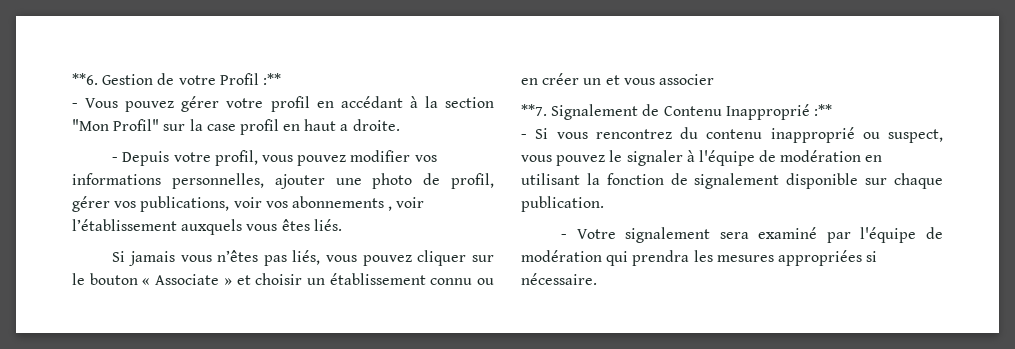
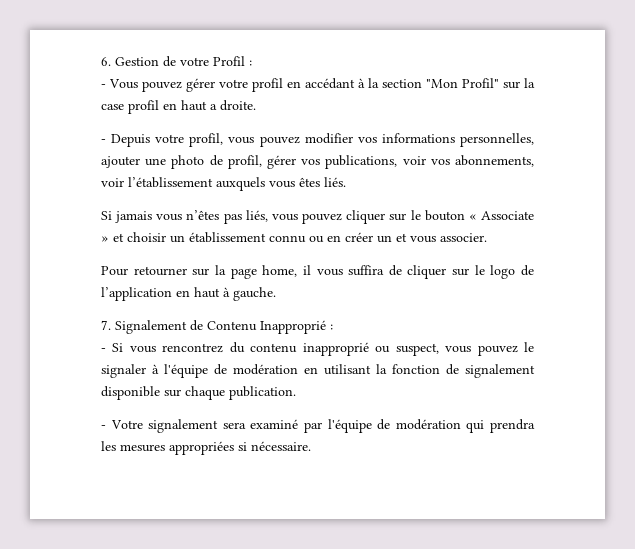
[72,73,98,85] **6. -> [101,57,111,66] 6.
[262,73,281,85] :** -> [249,60,252,66] :
[291,196,393,211] abonnements , -> [454,155,534,167] abonnements,
[658,74,714,85] [521,104,547,116] associer // **7. -> [440,233,487,242] [101,265,535,279] [101,287,276,301] [101,320,111,330] associer. // Pour retourner sur la page home, il vous suffira de cliquer sur le logo de l’application en haut à gauche. // 7.
[813,104,832,116] :** -> [330,324,333,330] :

